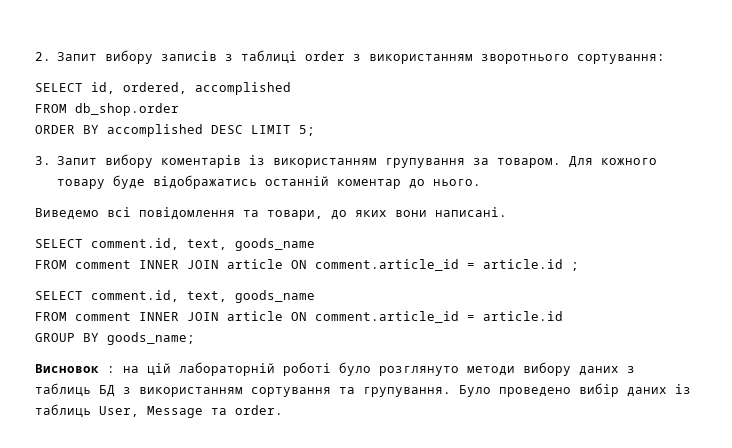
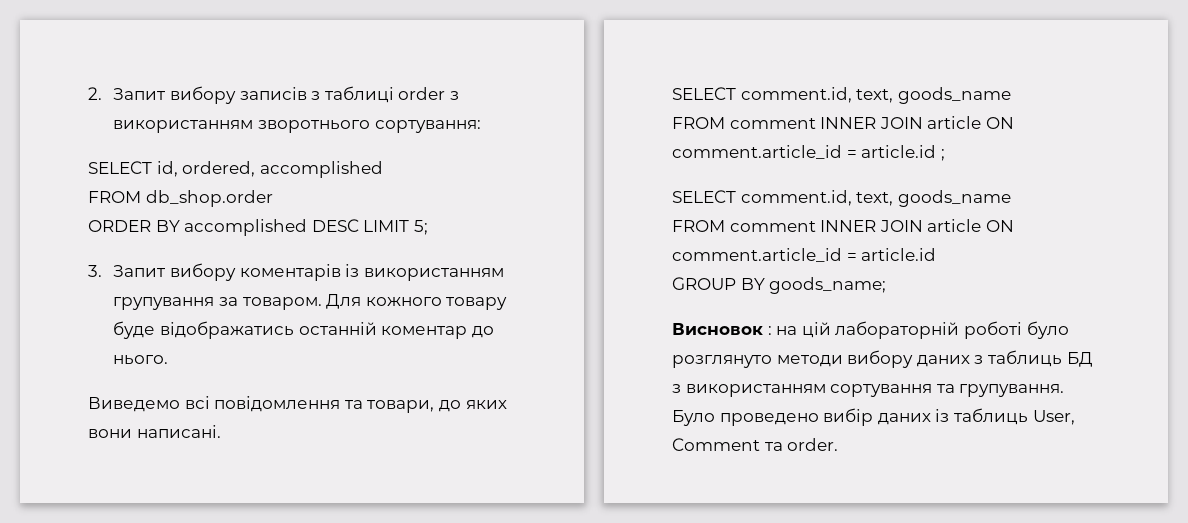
[147,406,203,418] Message -> [672,438,760,451] Comment

